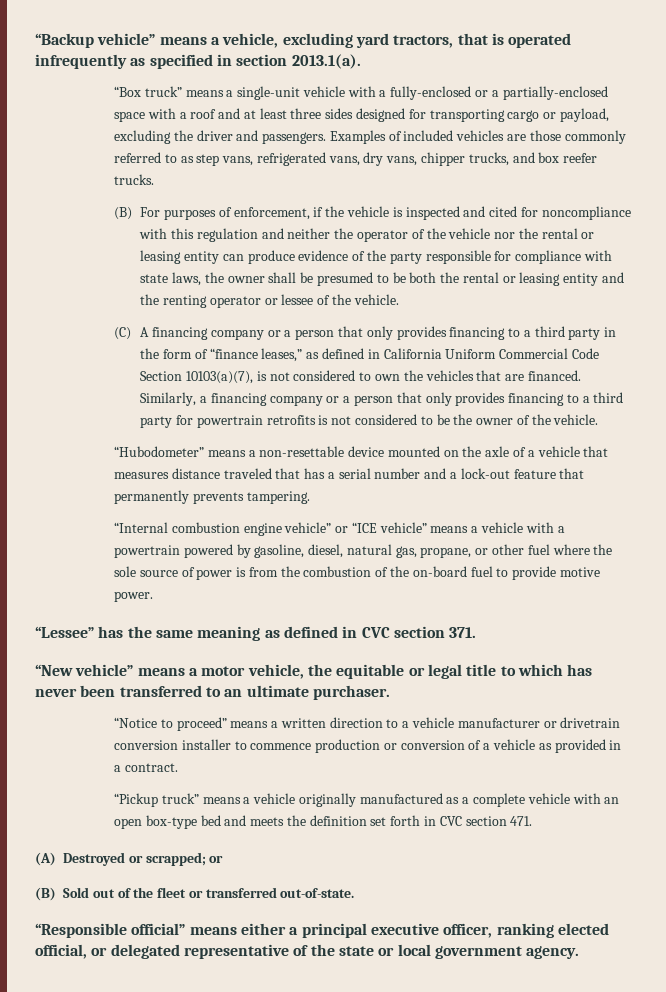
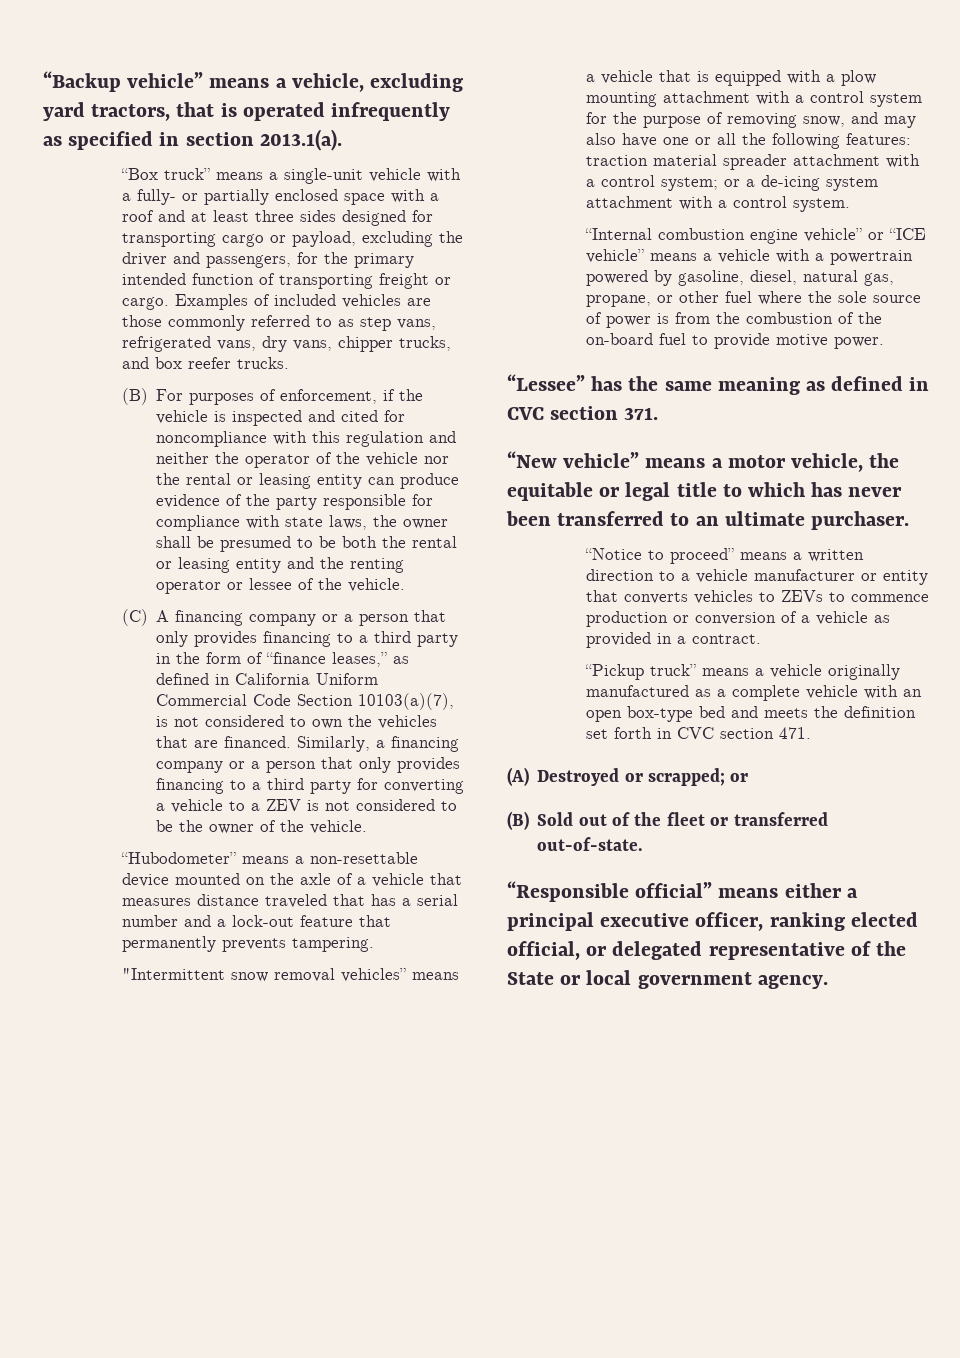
[390,86,608,100] fully-enclosed or a partially-enclosed -> [136,189,338,205] fully- or partially enclosed
[262,132,327,144] passengers. -> [205,252,414,268] [121,273,451,289] [121,297,169,310] passengers, for the primary intended function of transporting freight or cargo.
[196,415,316,428] powertrain retrofits -> [384,779,465,794] [156,799,302,813] converting a vehicle to a ZEV
(310, 497) none -> [121,968,459,982] [585,70,876,86] [585,91,922,107] [585,112,916,128] [585,133,911,149] [585,154,920,170] [585,175,878,191] [585,196,850,212] // "Intermittent snow removal vehicles” means a vehicle that is equipped with a plow mounting attachment with a control system for the purpose of removing snow, and may also have one or all the following features: traction material spreader attachment with a control system; or a de-icing system attachment with a control system.
[560,717,621,728] [113,739,231,750] drivetrain conversion installer -> [882,570,928,585] [585,590,823,604] entity that converts vehicles to ZEVs
[338,946,374,956] state -> [507,972,554,985] State

